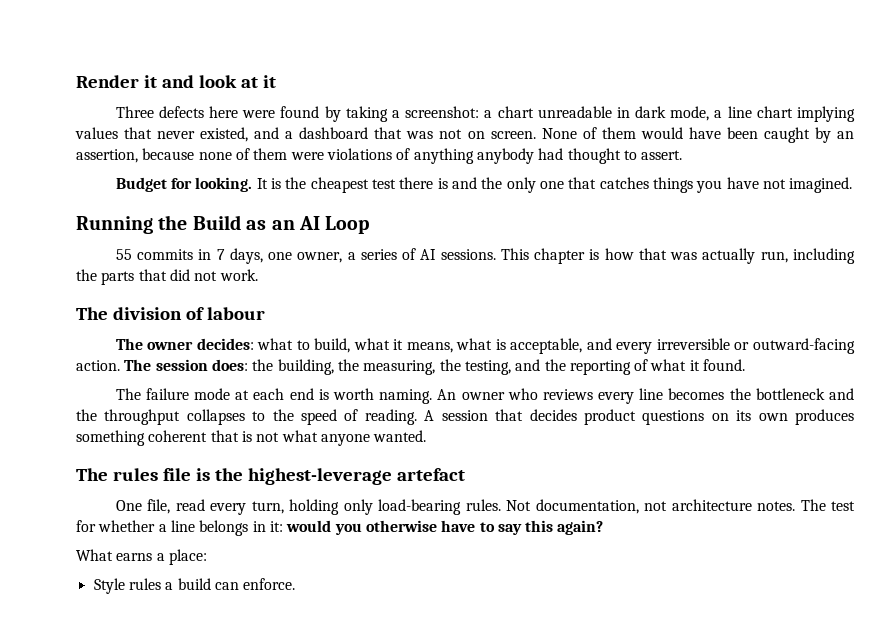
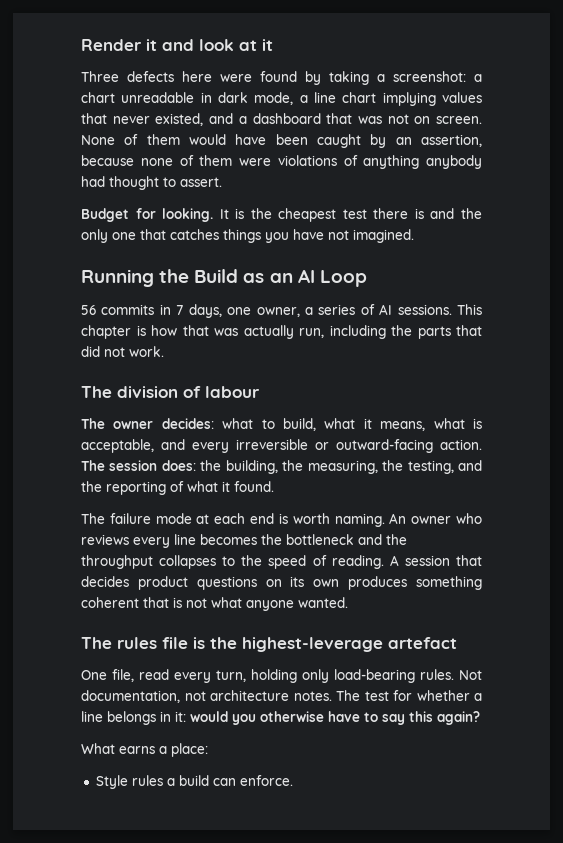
[115,249,132,260] 55 -> [81,305,96,315] 56

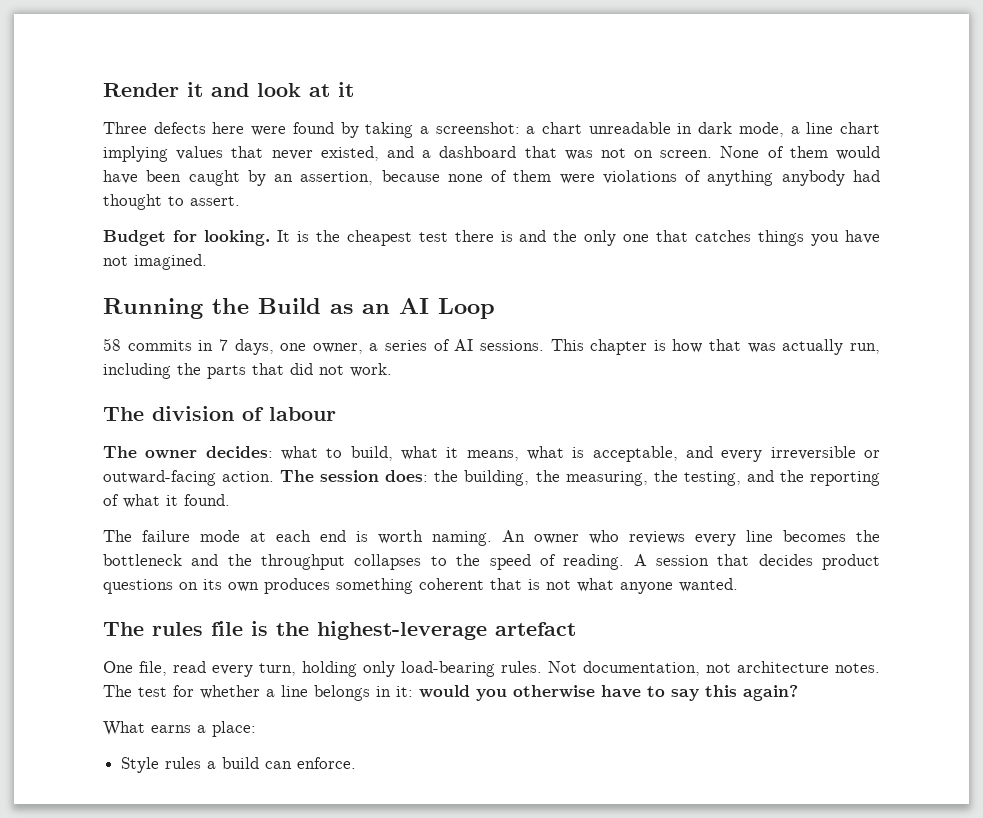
[81,305,96,315] 56 -> [103,338,121,351] 58

